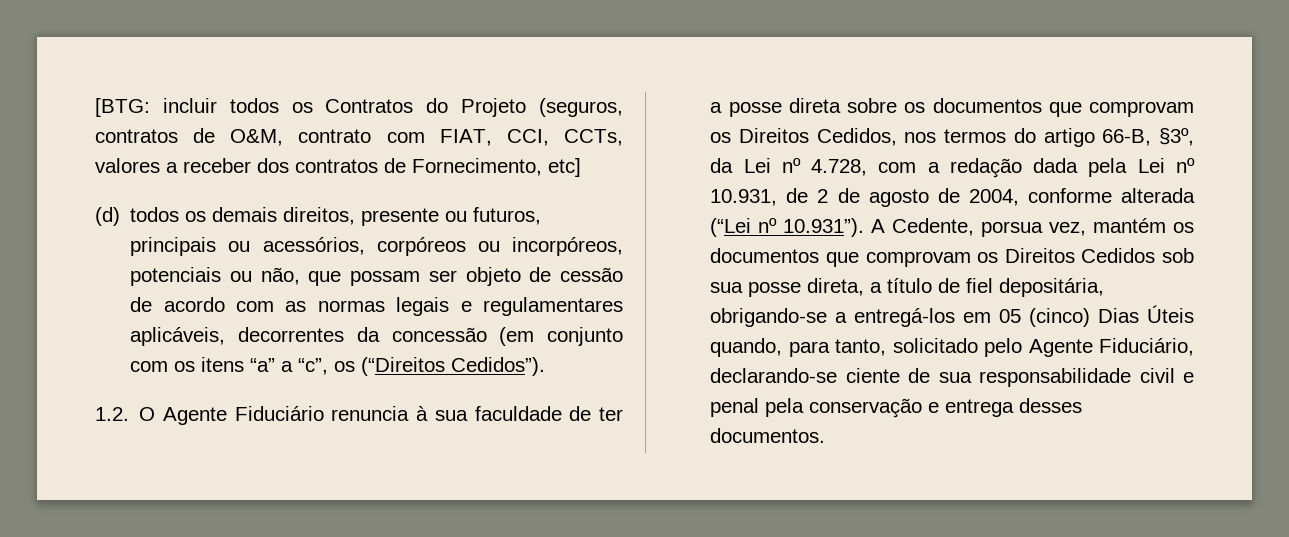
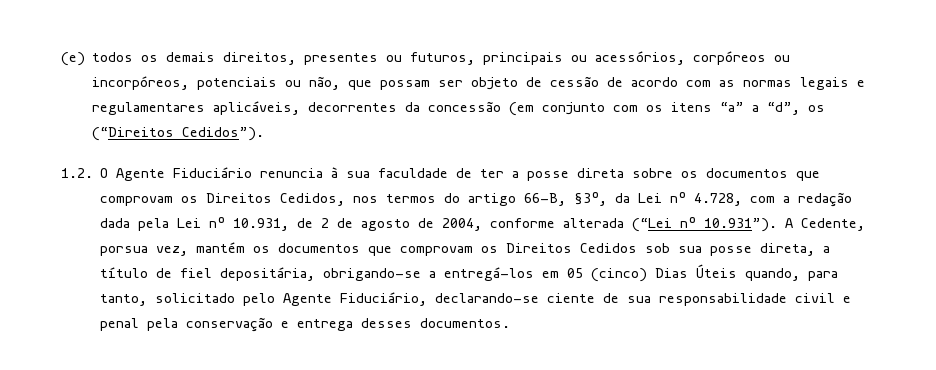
[95,98,623,117] [95,128,624,146] [95,158,581,177] [95,207,120,226] [BTG: incluir todos os Contratos do Projeto (seguros, contratos de O&M, contrato com FIAT, CCI, CCTs, valores a receber dos contratos de Fornecimento, etc] // (d) -> [61,52,85,66] (e)
[361,208,440,226] presente -> [304,53,379,65] presentes
[298,358,329,375] “c”, -> [767,102,801,115] “d”,

